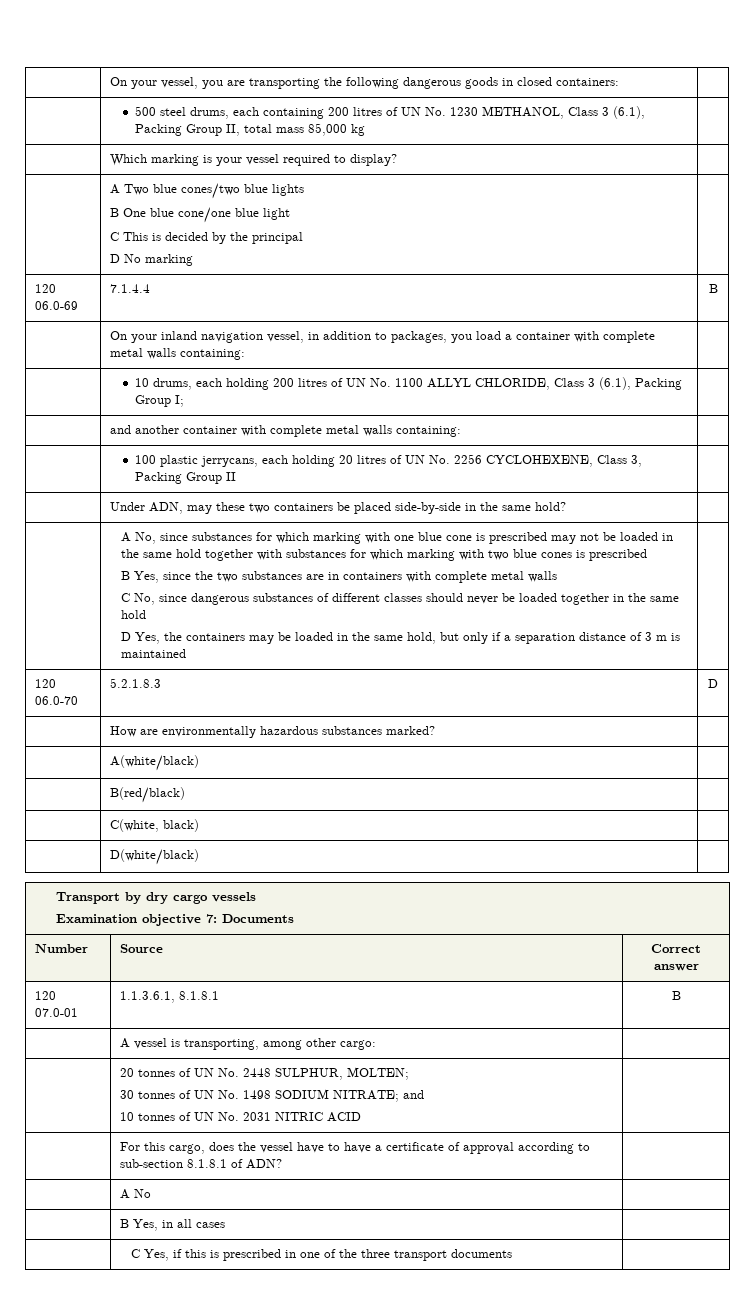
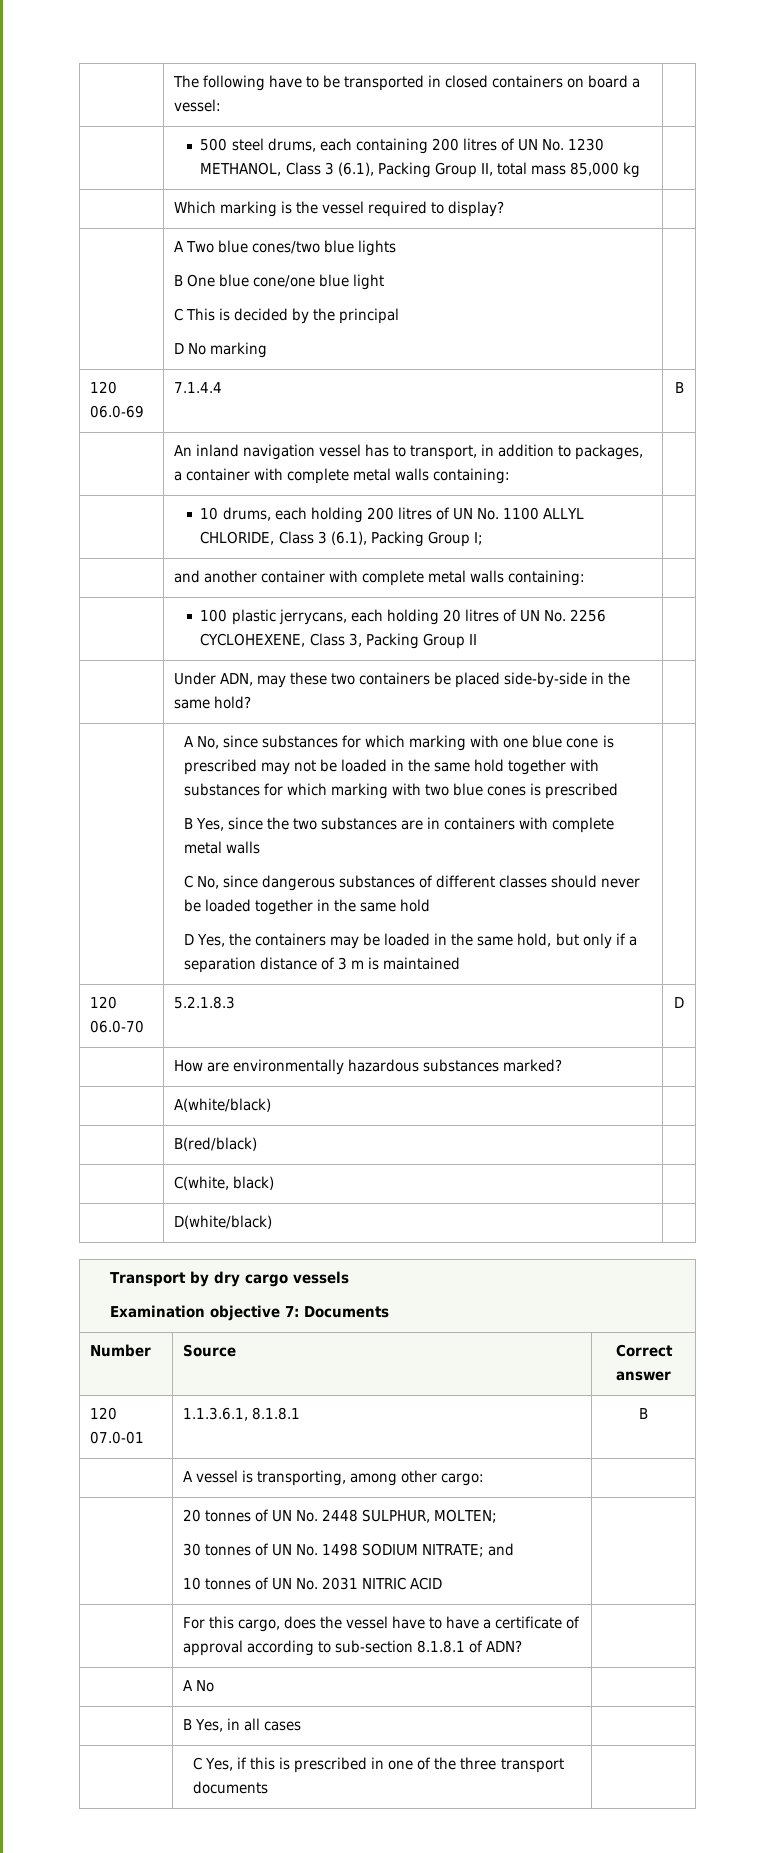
[110,77,620,89] | On your vessel, you are transporting the following dangerous goods in closed containers: -> [172,75,641,91] [173,99,221,112] | The following have to be transported in closed containers on board a vessel:
[216,157,243,166] your -> [295,201,318,214] the
[110,331,305,343] On your inland navigation vessel, -> [173,444,477,460] An inland navigation vessel has to transport,
[451,331,502,343] you load -> (644, 452) none

